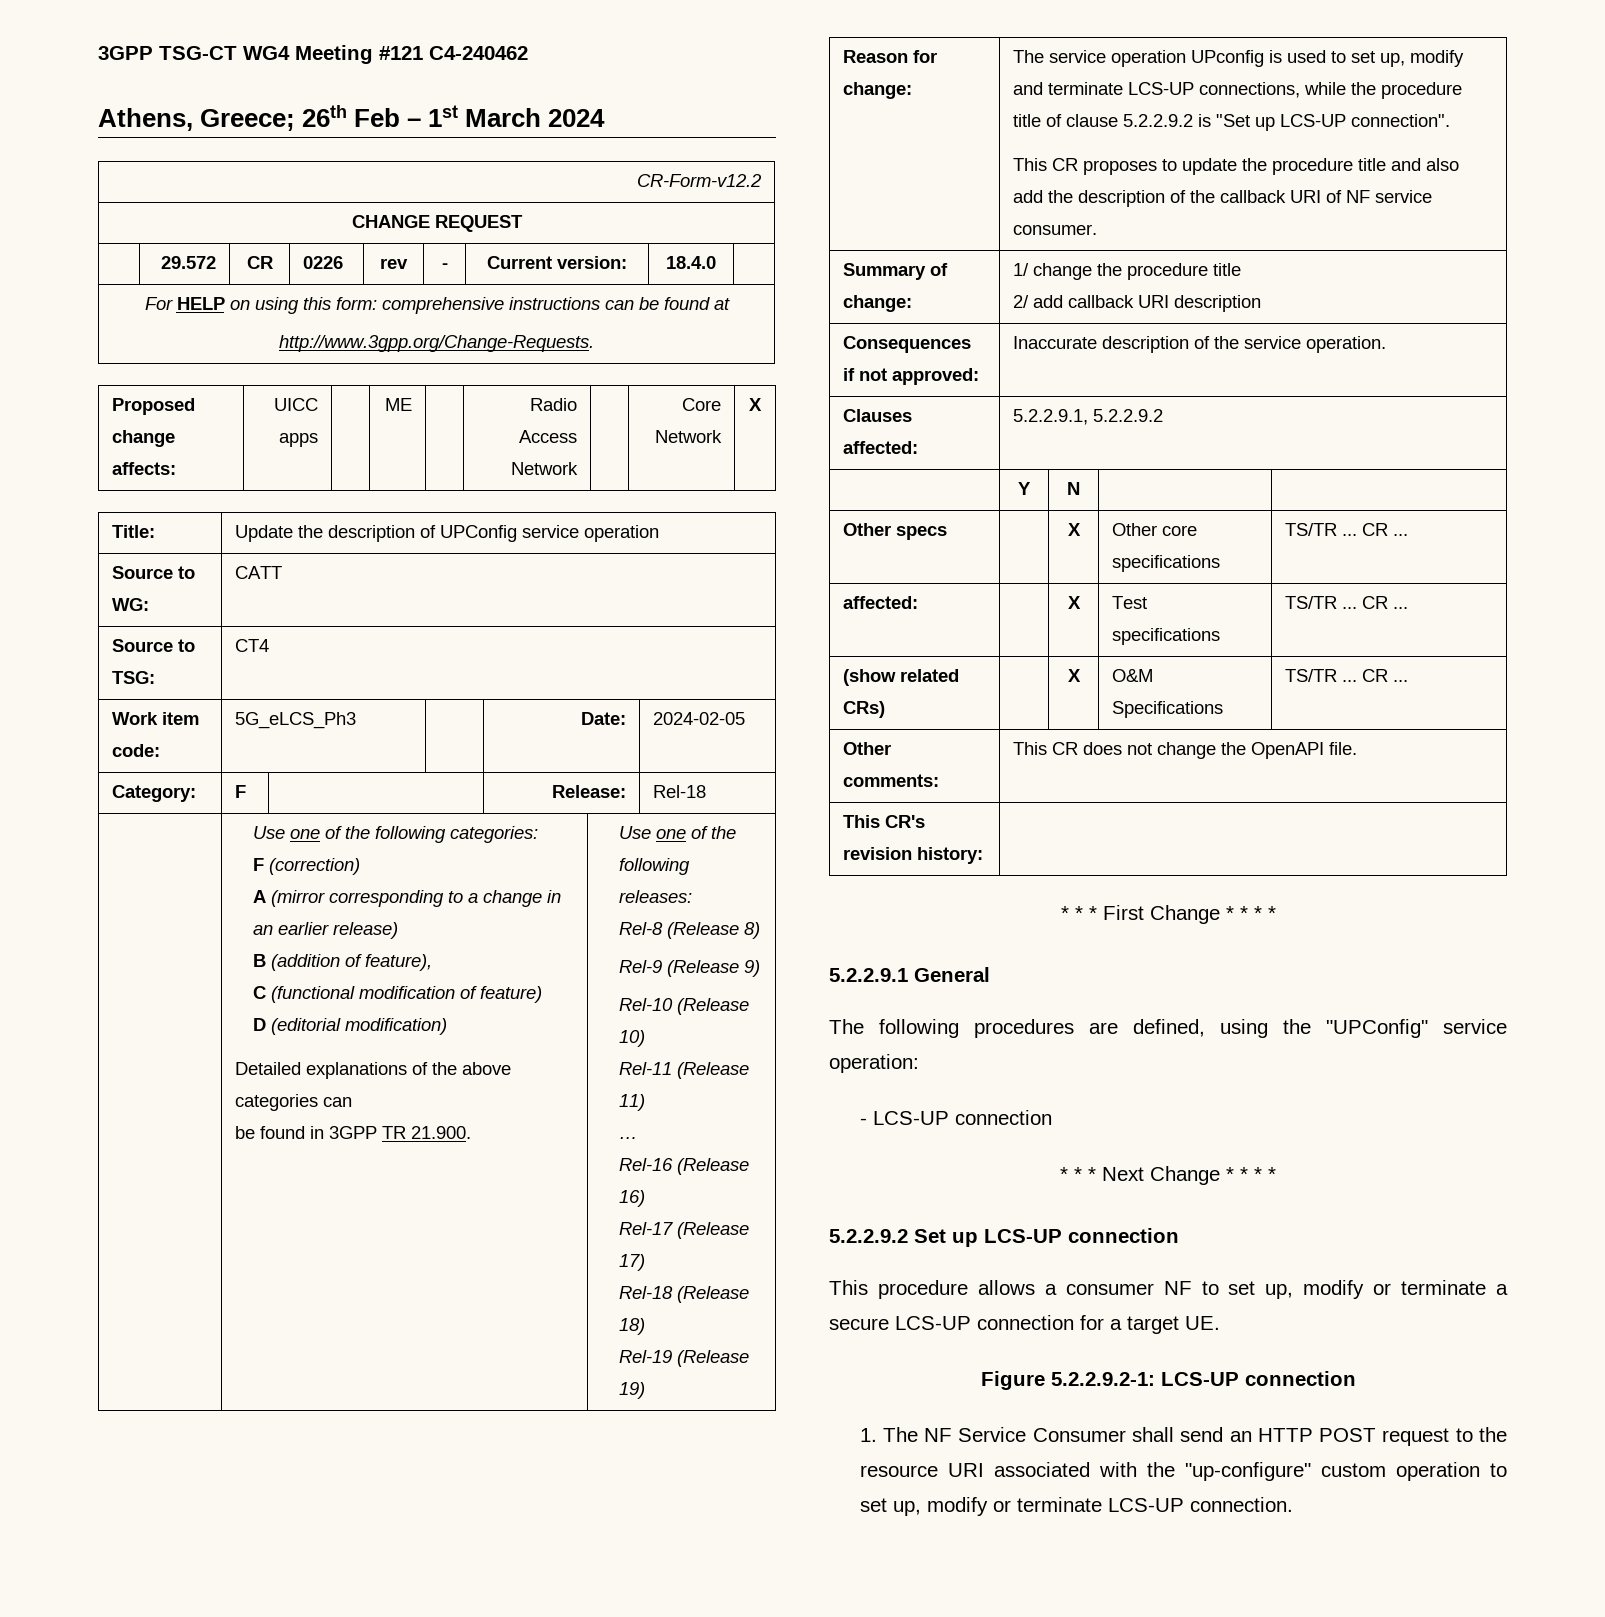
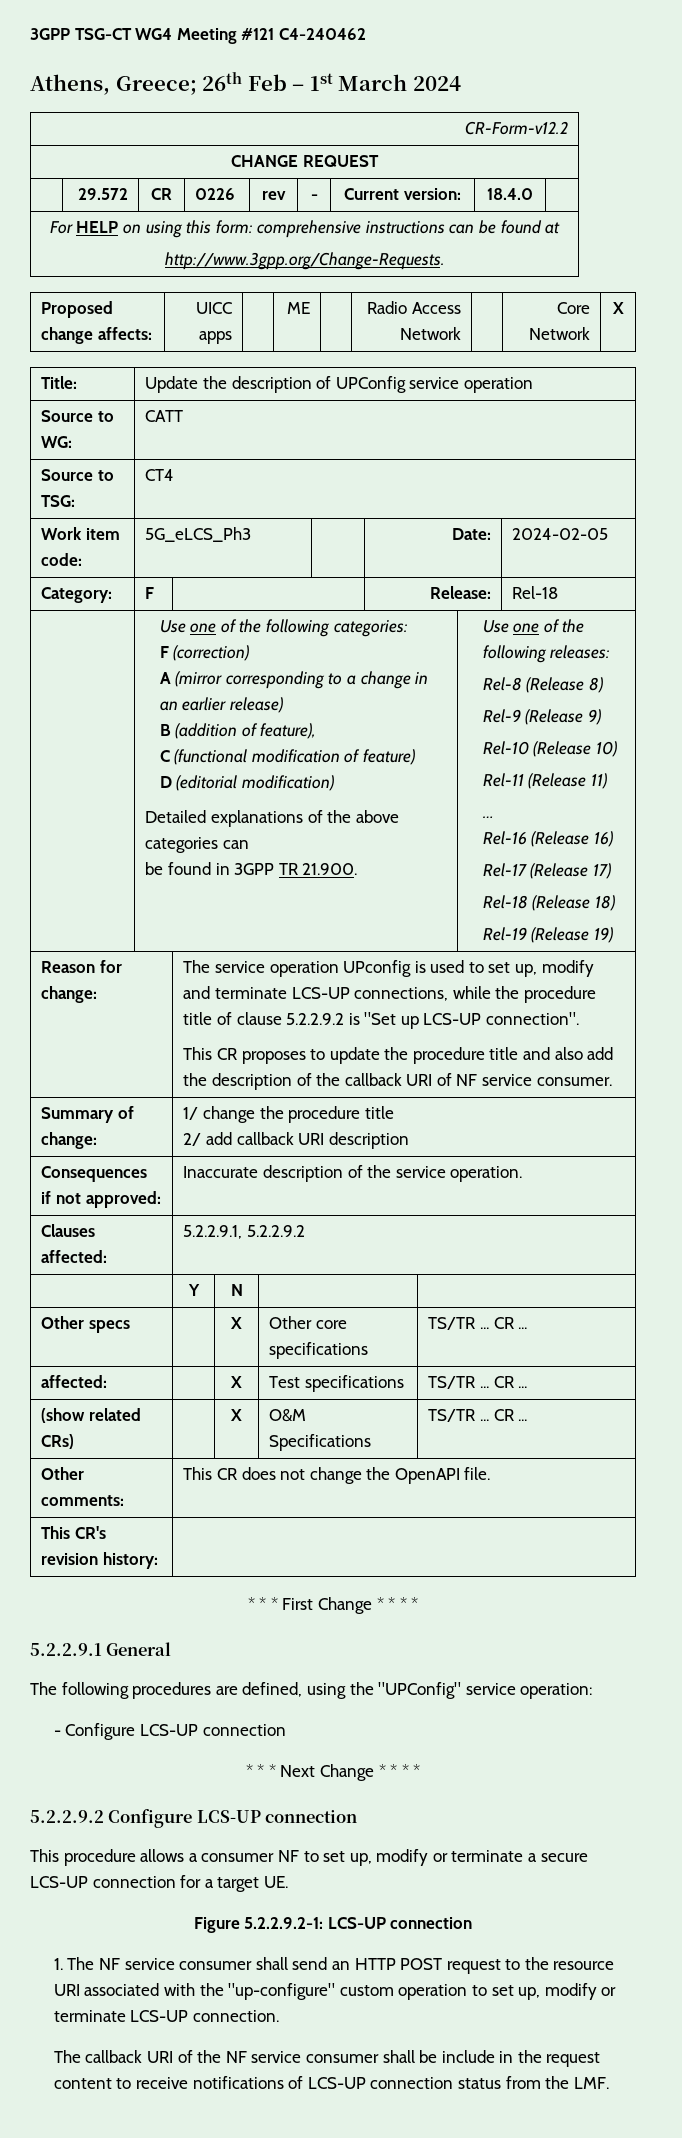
(867, 1121) none -> [65,1723,136,1740] Configure
[914,1229,978,1247] Set up -> [108,1809,193,1828] Configure
[958,1427,1126,1442] Service Consumer -> [124,1958,253,1970] service consumer
(1293, 1504) none -> [53,2050,601,2067] [53,2076,609,2089] // The callback URI of the NF service consumer shall be include in the request content to receive notifications of LCS-UP connection status from the LMF.

